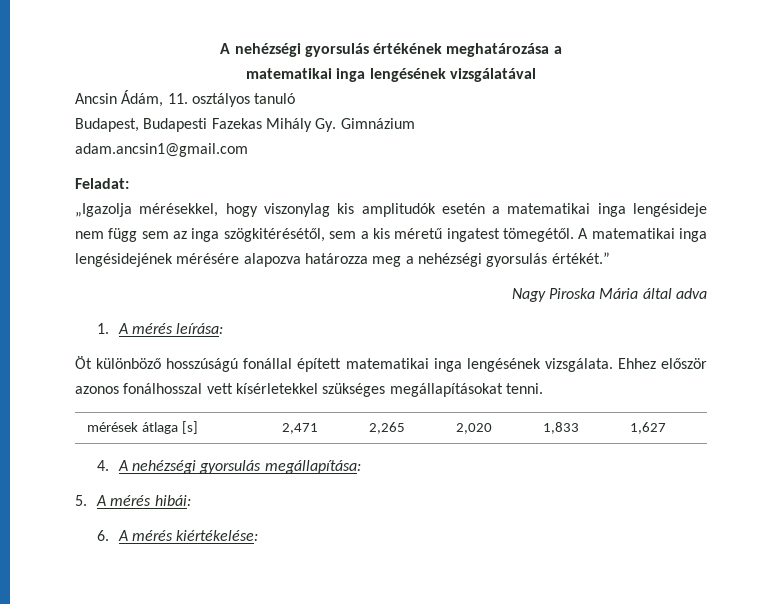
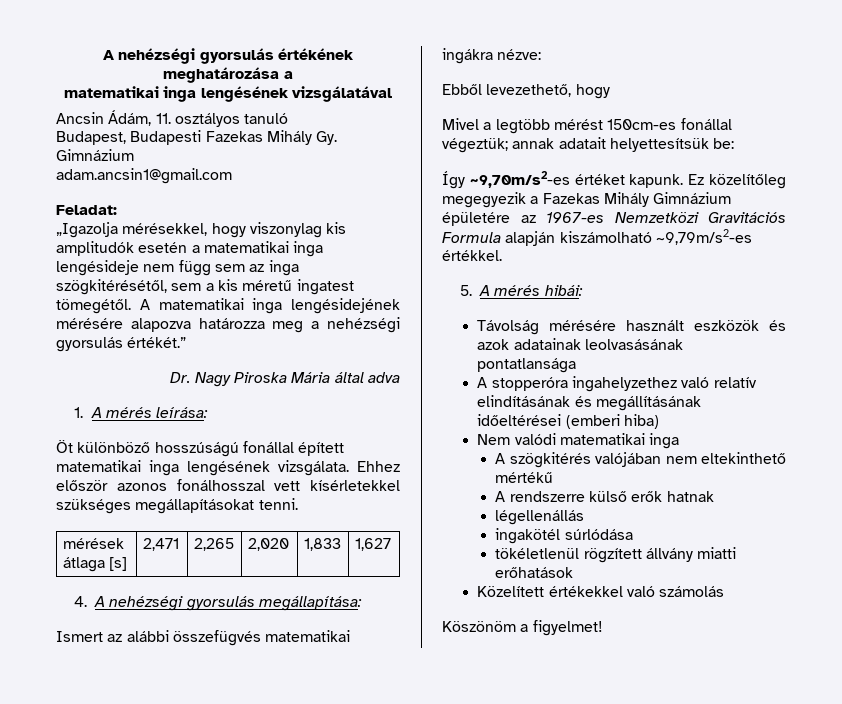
(610, 258) none -> [170,372,191,383] Dr.
[75,495,191,506] [96,530,259,541] 5. A mérés hibái: // 6. A mérés kiértékelése: -> [56,630,351,646] [442,48,542,64] [442,84,610,99] [442,118,732,134] [442,137,735,153] [442,171,786,189] [442,192,732,208] [442,212,786,226] [442,229,752,246] [442,250,502,261] [459,285,583,296] [477,320,786,335] [477,338,684,350] [477,358,577,373] [477,376,757,392] [477,395,702,411] [477,414,660,429] [477,433,680,449] [495,452,786,468] [495,472,554,483] [495,491,714,502] [495,510,585,525] [495,528,633,544] [495,547,737,563] [495,567,574,578] [477,586,725,597] [442,620,603,636] Ismert az alábbi összefügvés matematikai ingákra nézve: // Ebből levezethető, hogy // Mivel a legtöbb mérést 150cm-es fonállal végeztük; annak adatait helyettesítsük be: // Így ~9,70m/s2-es értéket kapunk. Ez közelítőleg megegyezik a Fazekas Mihály Gimnázium épületére az 1967-es Nemzetközi Gravitációs Formula alapján kiszámolható ~9,79m/s2-es értékkel. // 5. A mérés hibái: // Távolság mérésére használt eszközök és azok adatainak leolvasásának pontatlansága // A stopperóra ingahelyzethez való relatív elindításának és megállításának időeltérései (emberi hiba) // Nem valódi matematikai inga // A szögkitérés valójában nem eltekinthető mértékű // A rendszerre külső erők hatnak // légellenállás // ingakötél súrlódása // tökéletlenül rögzített állvány miatti erőhatások // Közelített értékekkel való számolás // Köszönöm a figyelmet!

